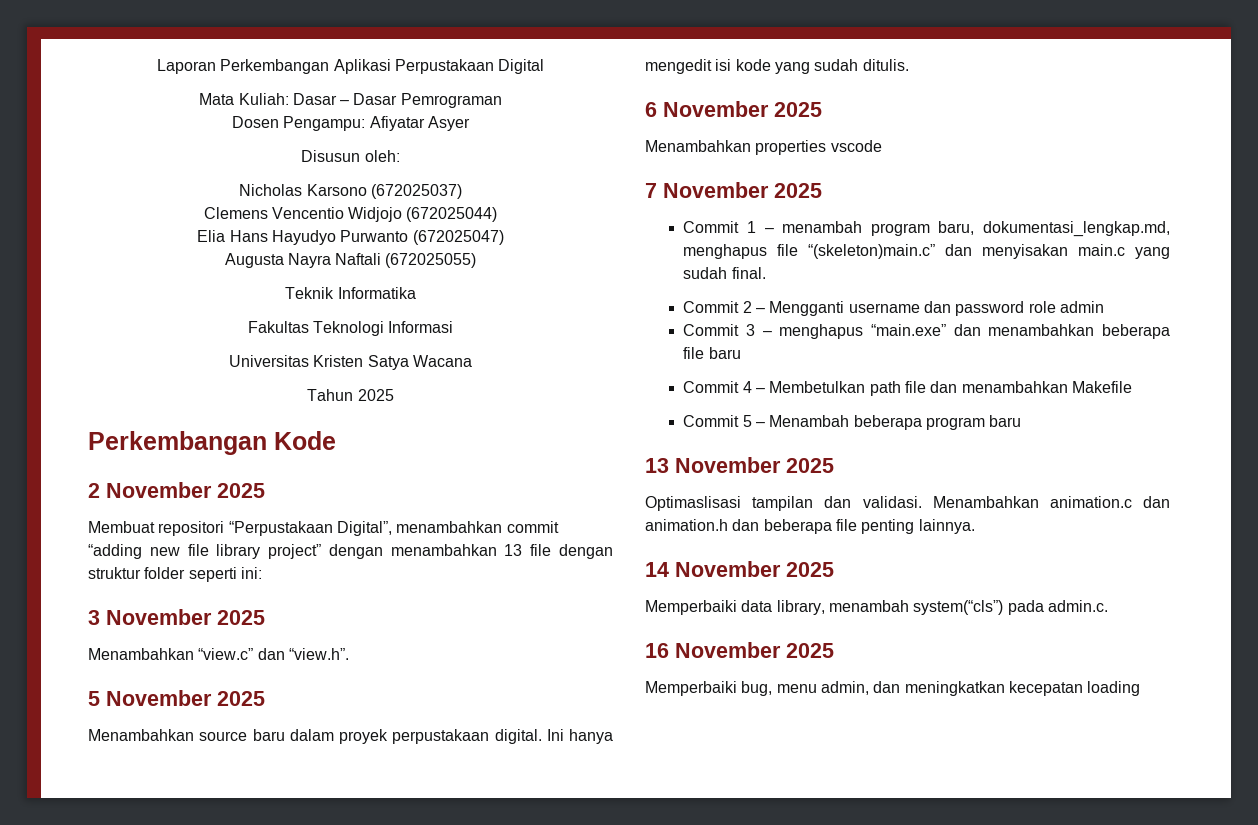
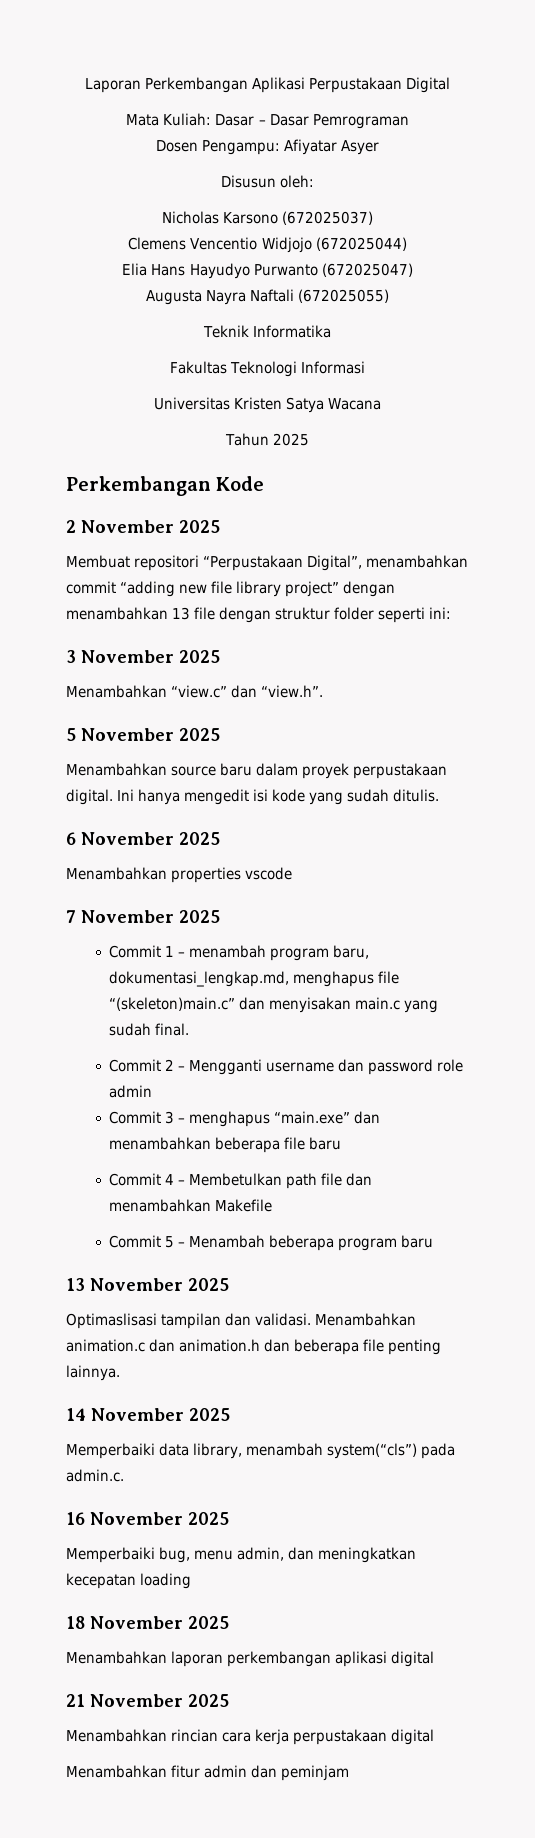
(1141, 688) none -> [66,1616,229,1629] [66,1651,435,1667] [66,1694,229,1707] [66,1729,435,1745] [66,1765,350,1781] // 18 November 2025 // Menambahkan laporan perkembangan aplikasi digital // 21 November 2025 // Menambahkan rincian cara kerja perpustakaan digital // Menambahkan fitur admin dan peminjam

